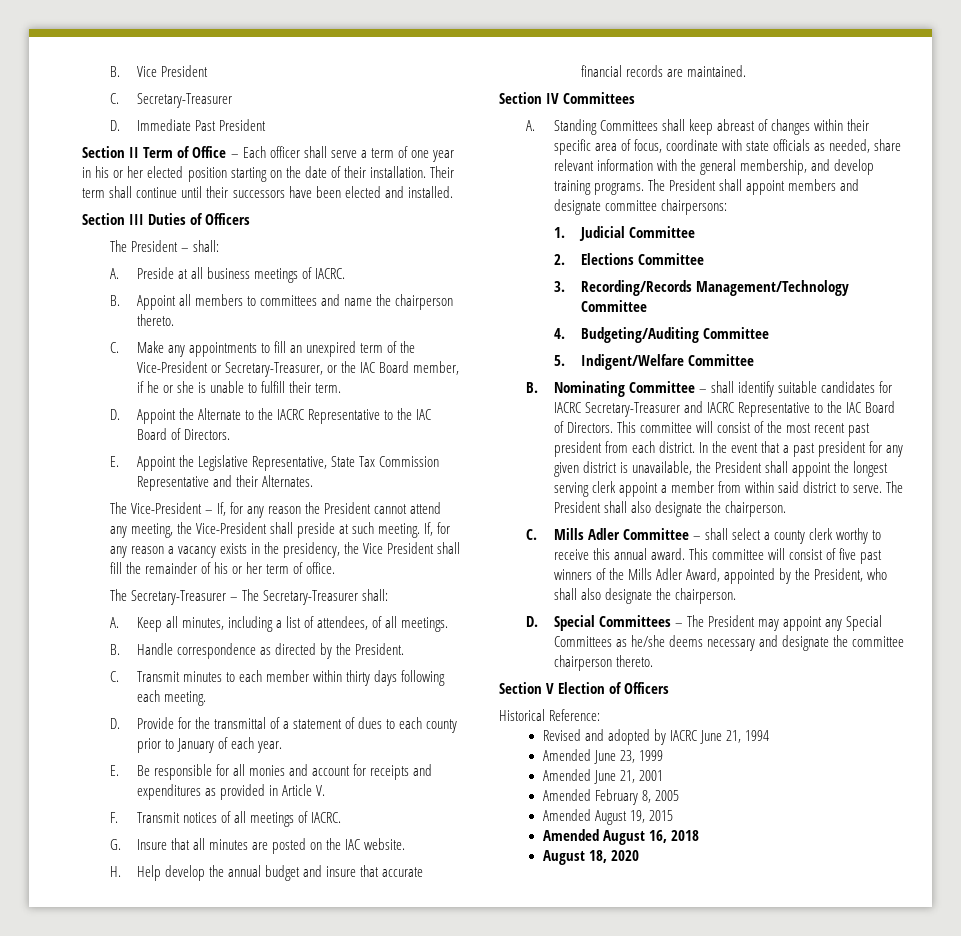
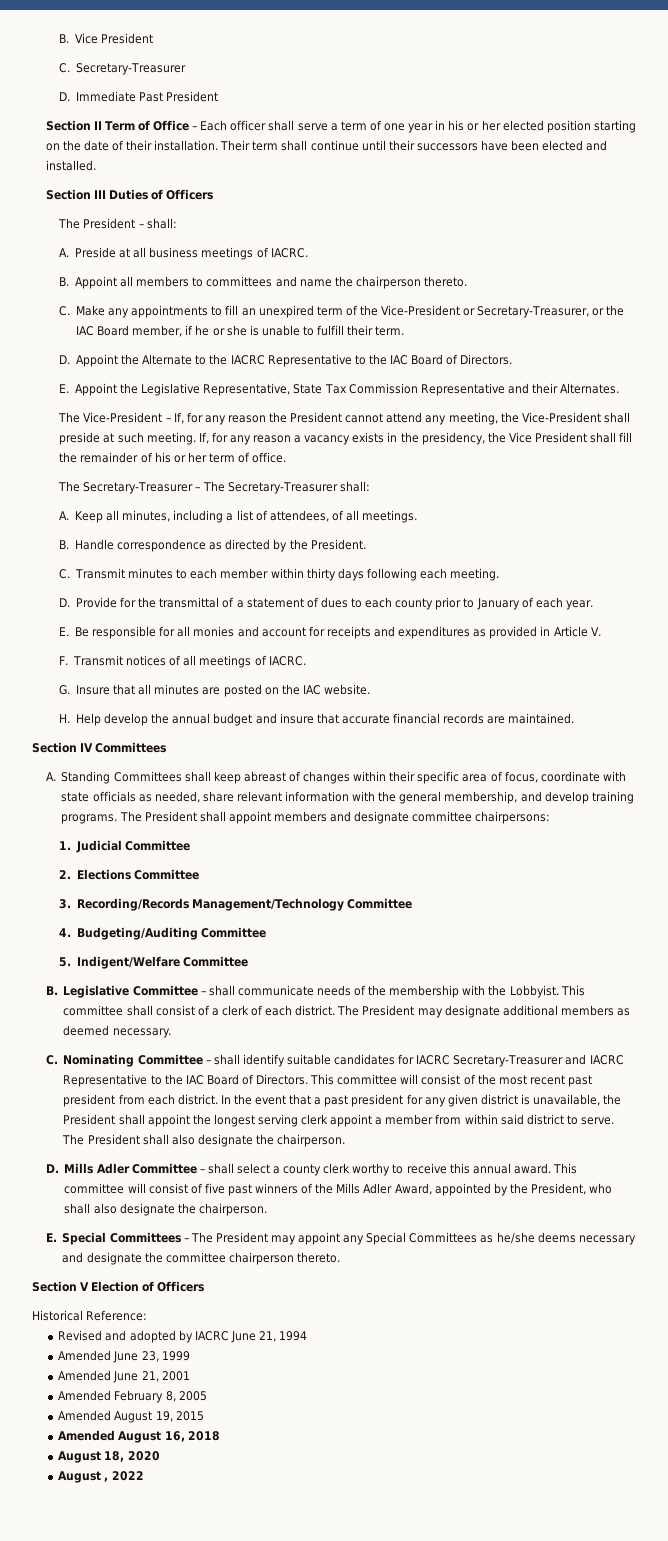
(539, 387) none -> [63,985,585,998] [63,1005,630,1018] [63,1025,172,1038] [45,1055,58,1065] Legislative Committee – shall communicate needs of the membership with the Lobbyist. This committee shall consist of a clerk of each district. The President may designate additional members as deemed necessary. // C.
[526,529,538,540] C. -> [45,1164,59,1173] D.
[526,616,539,627] D. -> [45,1233,57,1242] E.
(639, 855) none -> [58,1471,144,1483] // August , 2022

